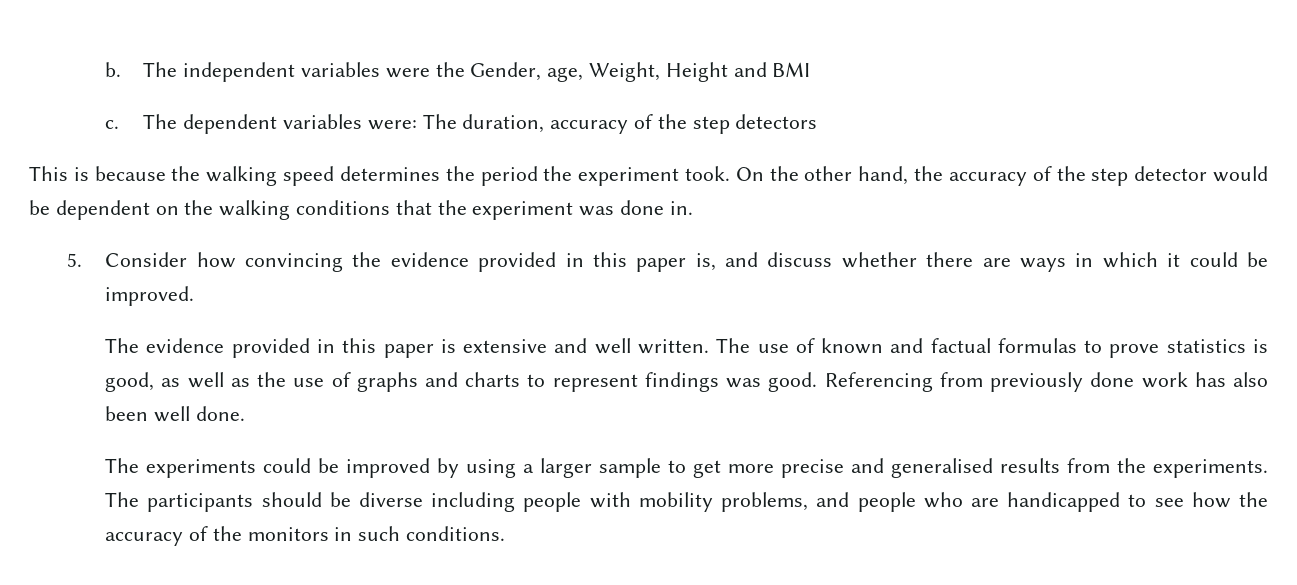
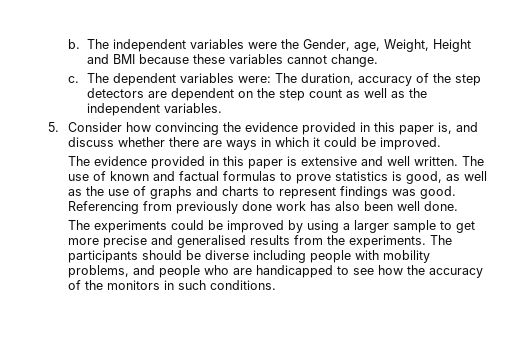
(811, 69) none -> [139,54,379,67] because these variables cannot change.
[29,166,1269,186] [29,200,693,220] // This is because the walking speed determines the period the experiment took. On the other hand, the accuracy of the step detector would be dependent on the walking conditions that the experiment was done in. -> [148,88,428,101] [87,103,223,116] are dependent on the step count as well as the independent variables.

